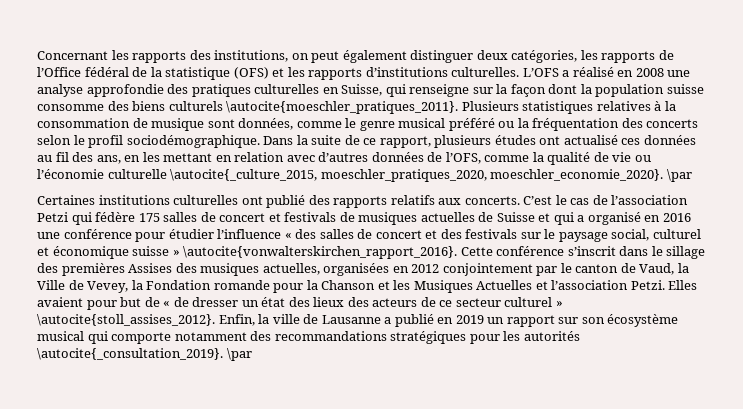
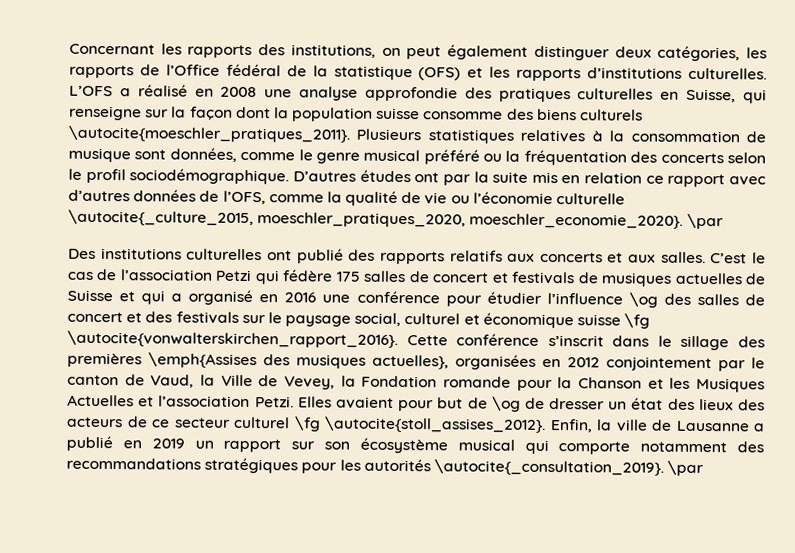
[263,135,696,148] [37,152,285,164] Dans la suite de ce rapport, plusieurs études ont actualisé ces données au fil des ans, en les mettant en relation -> [292,169,726,188] D’autres études ont par la suite mis en relation ce rapport
[37,195,95,205] Certaines -> [68,248,96,259] Des
[464,196,520,205] concerts. -> [539,251,706,264] concerts et aux salles.
[284,233,292,239] « -> [628,292,658,308] \og
[172,250,180,256] » -> [624,313,651,329] \fg
[128,263,173,273] Assises -> [148,352,257,369] \emph{Assises
[262,263,320,275] actuelles, -> [372,354,449,370] actuelles},
[163,301,171,307] « -> [491,396,521,412] \og
[555,301,563,307] » -> [293,416,321,432] \fg

